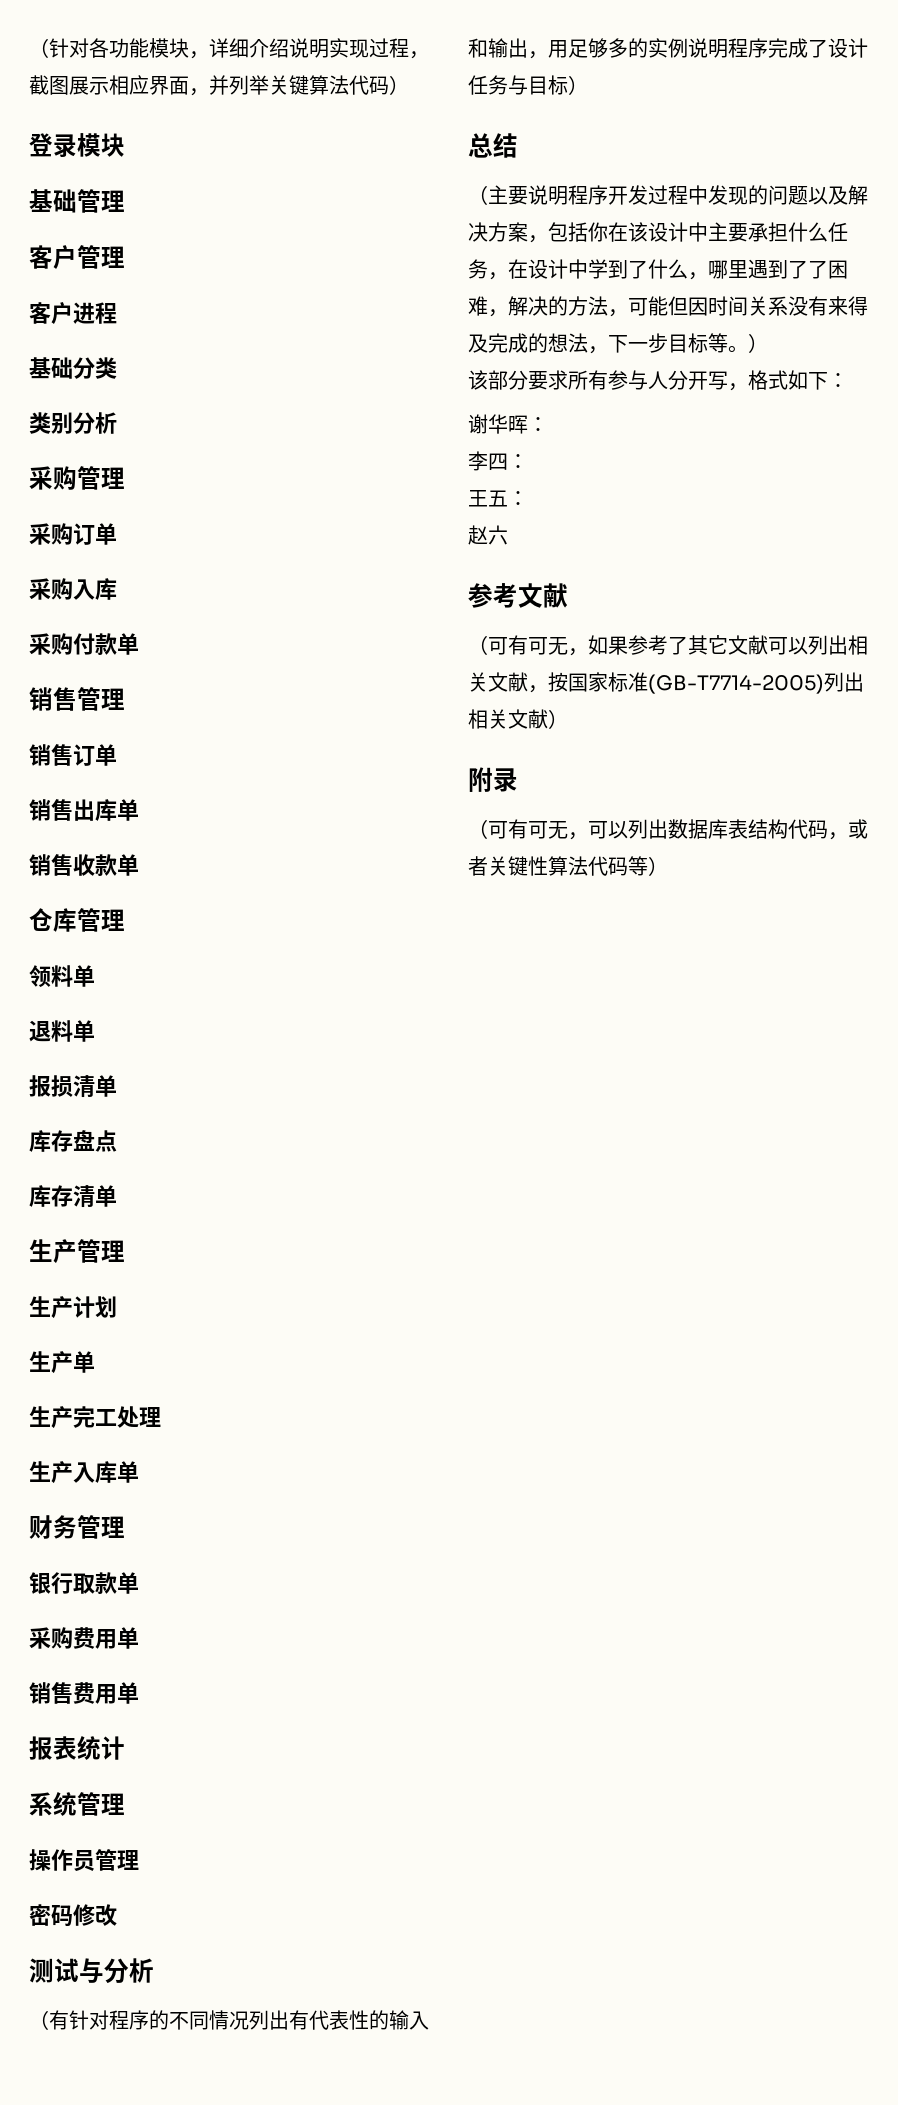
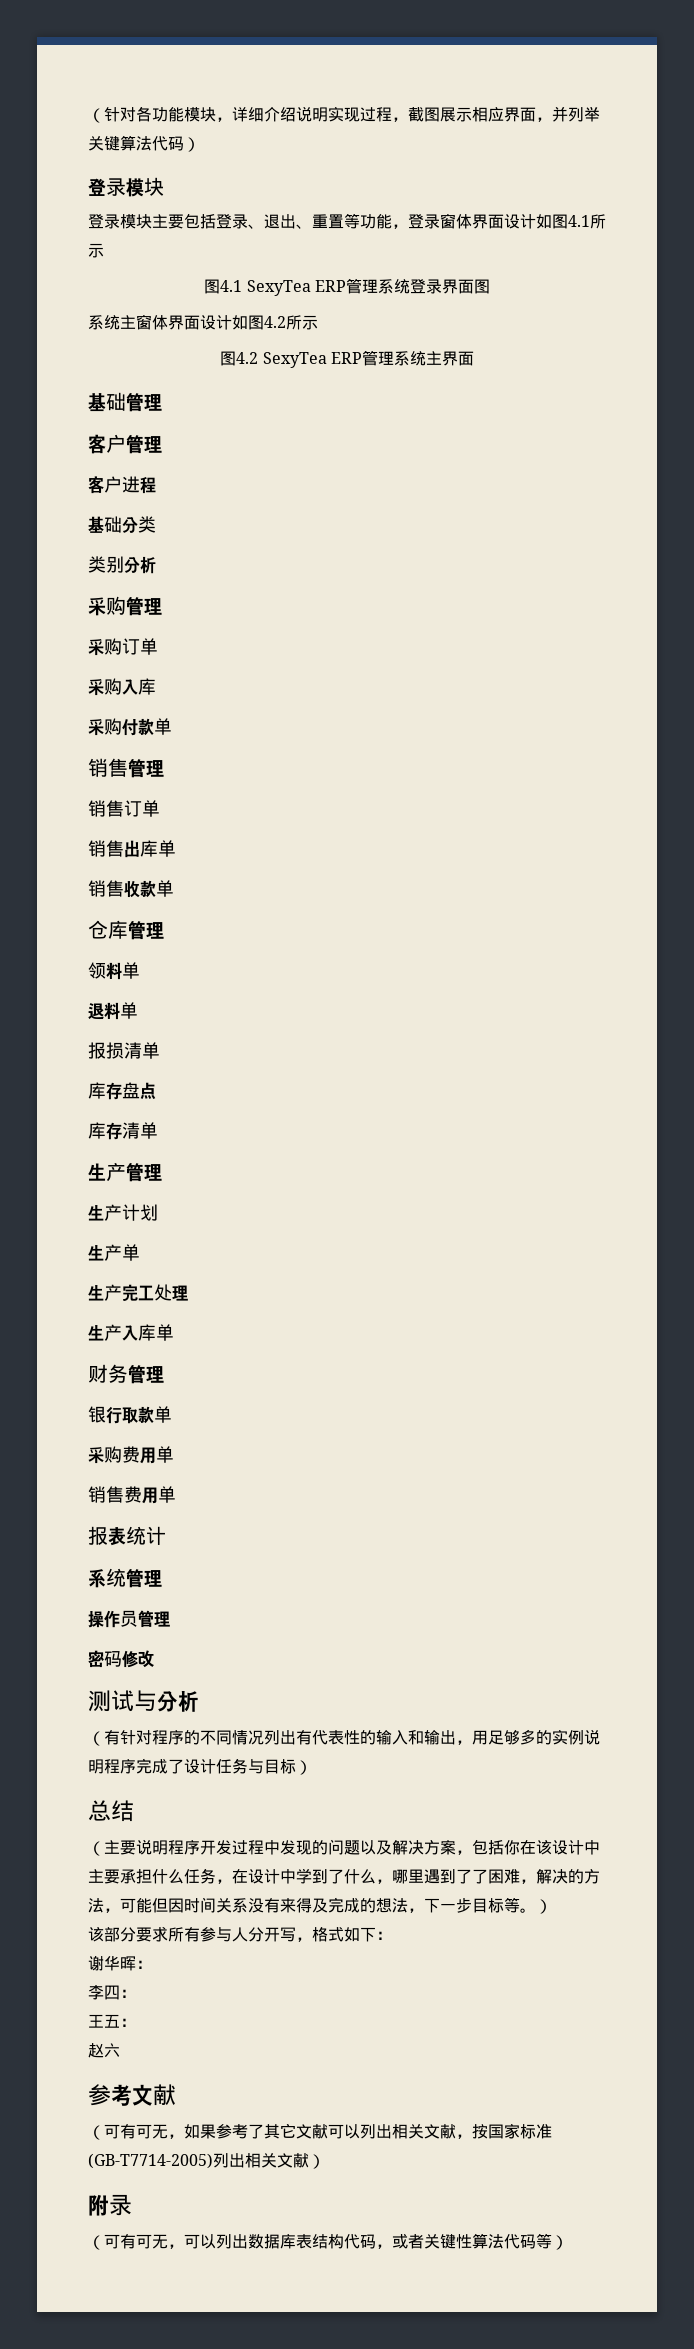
(125, 145) none -> [88,213,606,229] [88,243,104,258] [204,278,490,296] [88,314,318,330] [220,350,474,368] // 登录模块主要包括登录、退出、重置等功能，登录窗体界面设计如图4.1所示 // 图4.1 SexyTea ERP管理系统登录界面图 // 系统主窗体界面设计如图4.2所示 // 图4.2 SexyTea ERP管理系统主界面

